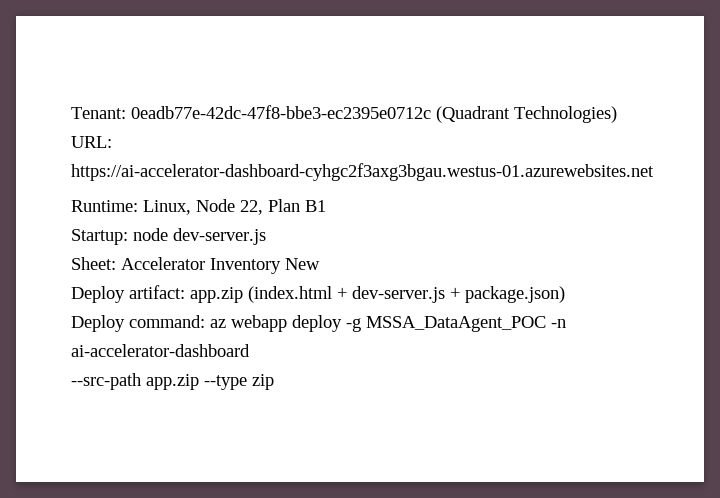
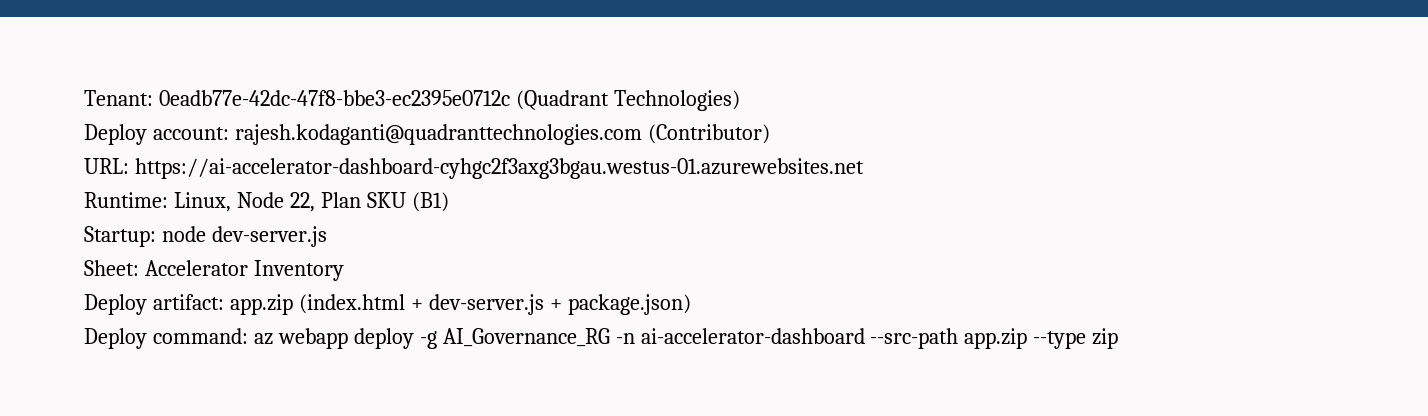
(617, 114) none -> [84,124,770,145] // Deploy account: rajesh.kodaganti@quadranttechnologies.com (Contributor)
[305,200,326,212] B1 -> [366,192,449,212] SKU (B1)
[285,258,320,270] New -> (344, 270) none
[366,316,546,332] MSSA_DataAgent_POC -> [442,328,610,347] AI_Governance_RG
(250, 350) // -> (865, 336) none

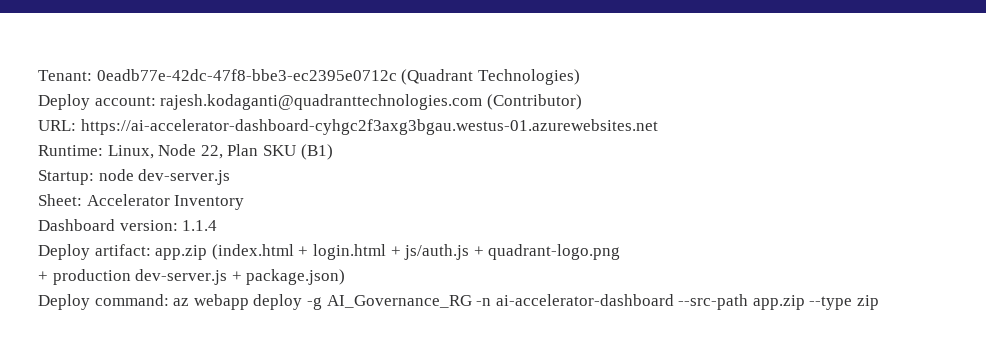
(344, 270) none -> [38,219,218,231] // Dashboard version: 1.1.4
(423, 304) none -> [312,244,621,260] [38,269,131,285] login.html + js/auth.js + quadrant-logo.png // + production

